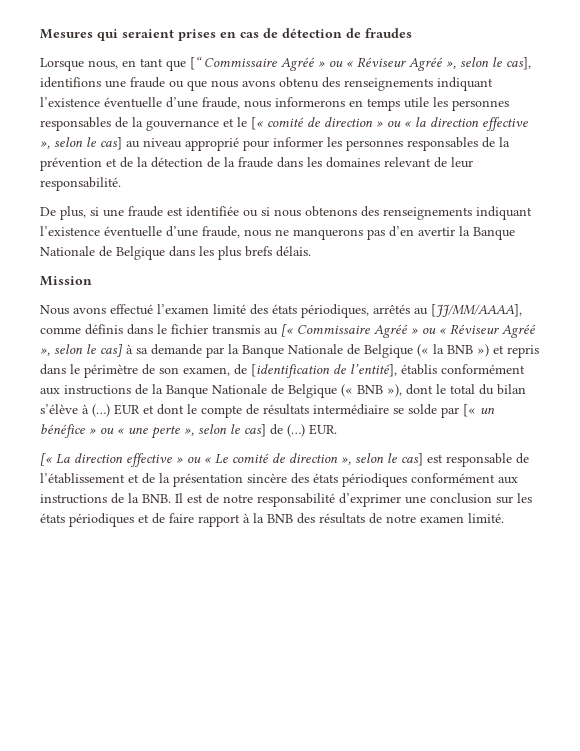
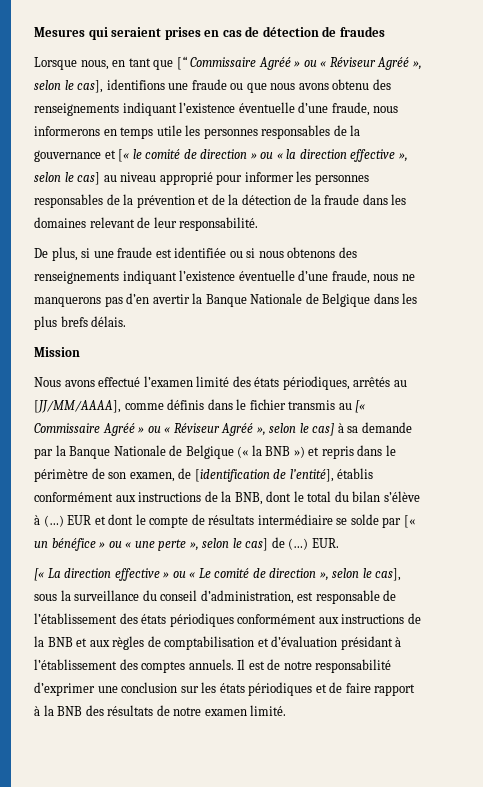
[237,117,264,130] le [« -> [118,149,142,162] [« le
[166,384,402,398] Banque Nationale de Belgique (« BNB »), -> [234,492,263,505] BNB,
[401,453,529,467] [40,473,287,487] cas] est responsable de l’établissement et de la présentation sincère -> [375,568,402,581] [34,590,397,604] [34,613,117,624] cas], sous la surveillance du conseil d’administration, est responsable de l’établissement
[142,494,171,503] BNB. -> [47,636,402,650] [34,659,234,673] BNB et aux règles de comptabilisation et d’évaluation présidant à l’établissement des comptes annuels.

